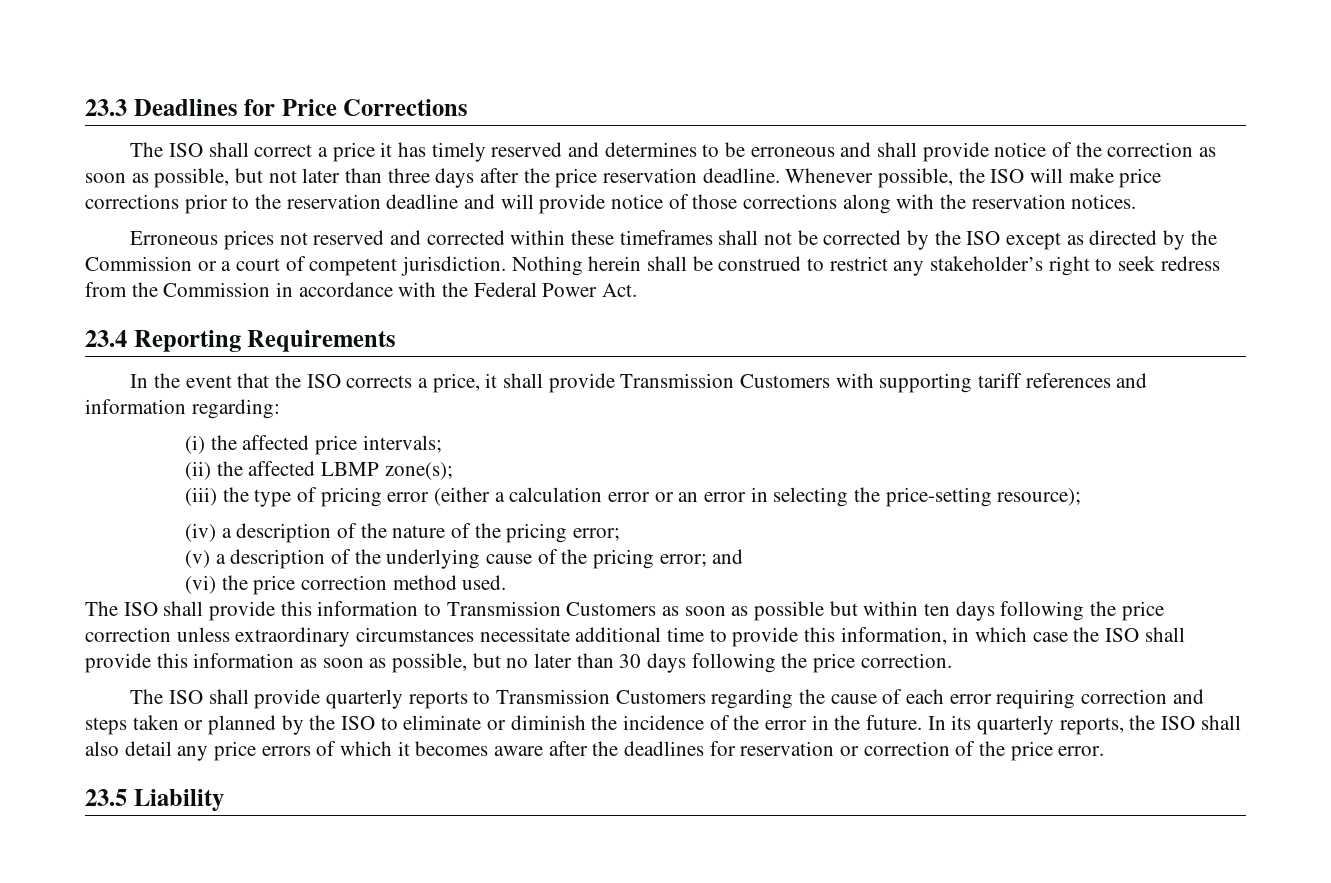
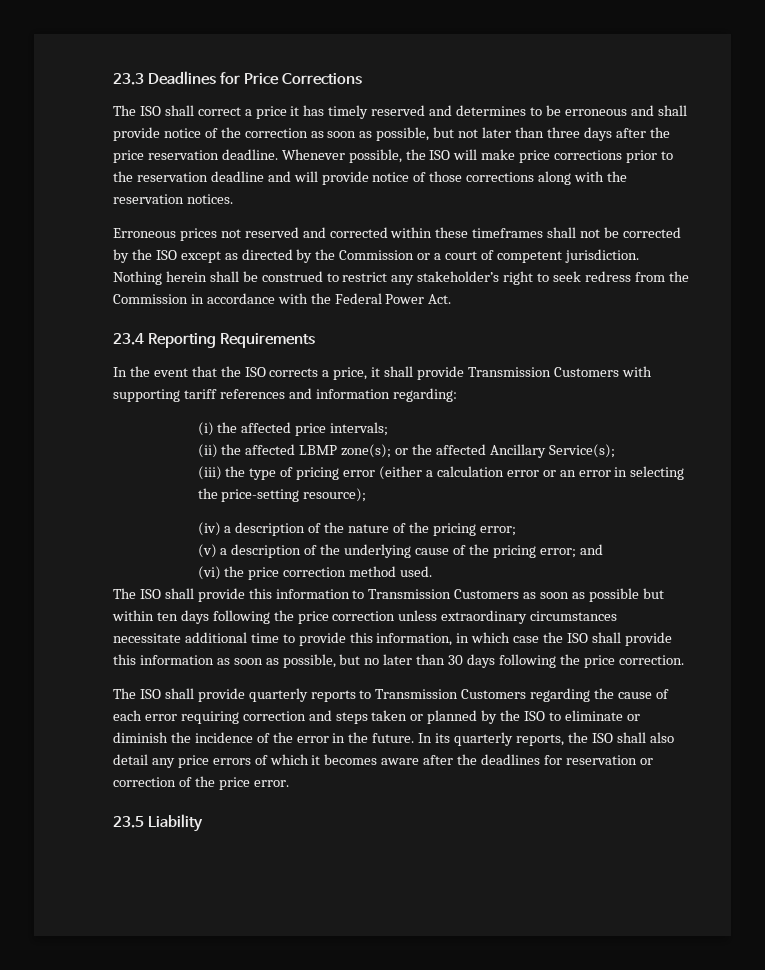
(453, 471) none -> [395,444,615,458] or the affected Ancillary Service(s);

